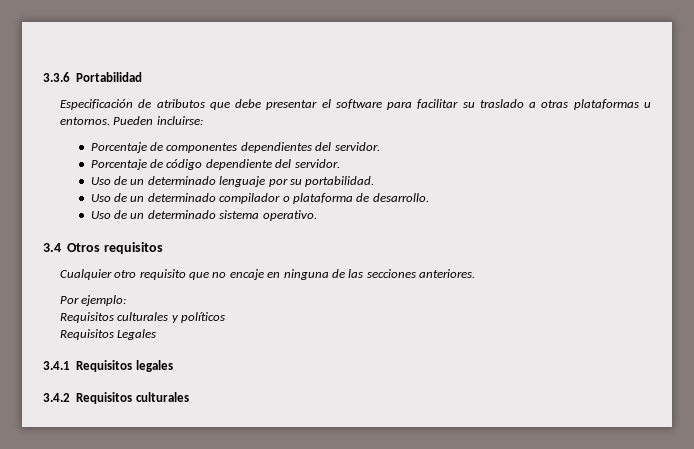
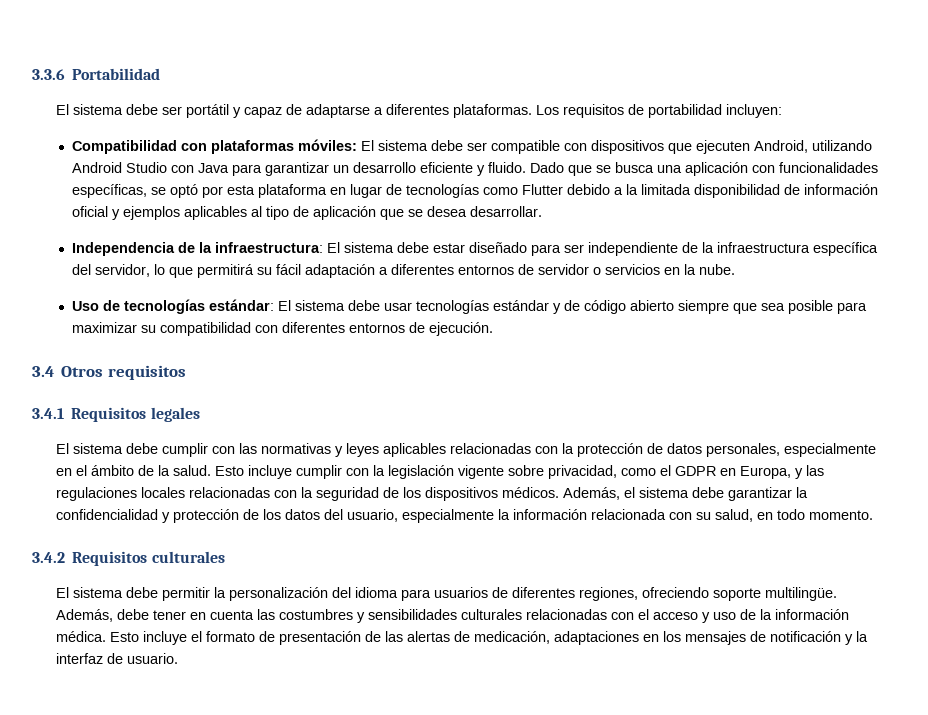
[59,99,651,110] [59,116,203,125] [90,142,380,153] [90,159,340,170] [90,176,375,187] [90,193,429,204] [90,210,317,221] [43,242,164,254] [59,269,476,280] [59,295,127,306] [59,312,226,323] [59,329,157,340] [43,360,173,372] [43,392,189,404] Especificación de atributos que debe presentar el software para facilitar su traslado a otras plataformas u entornos. Pueden incluirse: // Porcentaje de componentes dependientes del servidor. // Porcentaje de código dependiente del servidor. // Uso de un determinado lenguaje por su portabilidad. // Uso de un determinado compilador o plataforma de desarrollo. // Uso de un determinado sistema operativo. // 3.4 Otros requisitos // Cualquier otro requisito que no encaje en ninguna de las secciones anteriores. // Por ejemplo: // Requisitos culturales y políticos // Requisitos Legales // 3.4.1 Requisitos legales // 3.4.2 Requisitos culturales -> [56,104,783,118] [72,139,873,154] [72,162,879,176] [72,184,879,198] [72,206,543,220] [72,242,879,256] [72,264,736,278] [72,299,868,314] [72,322,494,336] [32,365,186,380] [32,407,200,422] [56,443,877,457] [56,465,825,479] [56,487,809,501] [56,509,874,523] [32,551,225,566] [56,587,838,601] [56,609,850,623] [56,631,869,645] [56,653,179,664] El sistema debe ser portátil y capaz de adaptarse a diferentes plataformas. Los requisitos de portabilidad incluyen: // Compatibilidad con plataformas móviles: El sistema debe ser compatible con dispositivos que ejecuten Android, utilizando Android Studio con Java para garantizar un desarrollo eficiente y fluido. Dado que se busca una aplicación con funcionalidades específicas, se optó por esta plataforma en lugar de tecnologías como Flutter debido a la limitada disponibilidad de información oficial y ejemplos aplicables al tipo de aplicación que se desea desarrollar. // Independencia de la infraestructura: El sistema debe estar diseñado para ser independiente de la infraestructura específica del servidor, lo que permitirá su fácil adaptación a diferentes entornos de servidor o servicios en la nube. // Uso de tecnologías estándar: El sistema debe usar tecnologías estándar y de código abierto siempre que sea posible para maximizar su compatibilidad con diferentes entornos de ejecución. // 3.4 Otros requisitos // 3.4.1 Requisitos legales // El sistema debe cumplir con las normativas y leyes aplicables relacionadas con la protección de datos personales, especialmente en el ámbito de la salud. Esto incluye cumplir con la legislación vigente sobre privacidad, como el GDPR en Europa, y las regulaciones locales relacionadas con la seguridad de los dispositivos médicos. Además, el sistema debe garantizar la confidencialidad y protección de los datos del usuario, especialmente la información relacionada con su salud, en todo momento. // 3.4.2 Requisitos culturales // El sistema debe permitir la personalización del idioma para usuarios de diferentes regiones, ofreciendo soporte multilingüe. Además, debe tener en cuenta las costumbres y sensibilidades culturales relacionadas con el acceso y uso de la información médica. Esto incluye el formato de presentación de las alertas de medicación, adaptaciones en los mensajes de notificación y la interfaz de usuario.

